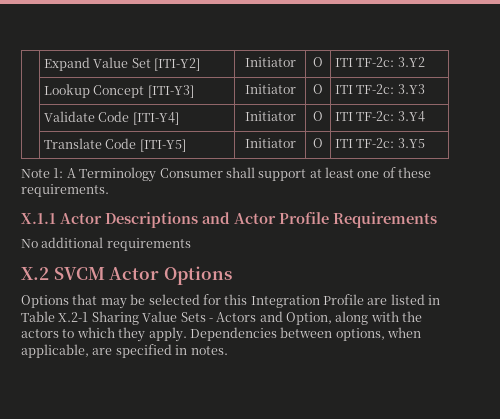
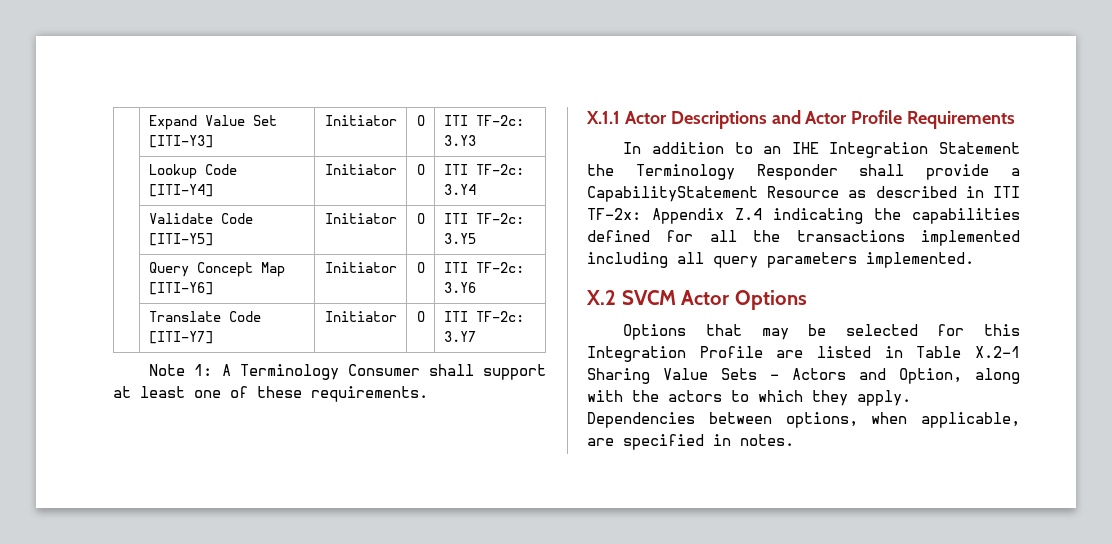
[154,58,201,71] [244,57,296,67] [313,57,323,67] [335,57,425,67] [44,84,145,98] [ITI-Y2] | Initiator | O | ITI TF-2c: 3.Y2 // | Lookup Concept -> (277, 120) none
[44,111,96,122] Validate -> [148,164,197,179] Lookup
[44,138,103,149] Translate -> [148,213,213,224] Validate
(425, 143) none -> [148,262,285,277] [148,282,213,295] [324,262,397,273] [416,262,425,273] [443,262,524,273] [443,282,476,293] [148,311,261,322] [148,331,213,344] [324,311,397,322] [416,311,425,322] [443,311,524,322] [443,331,476,342] // | Query Concept Map [ITI-Y6] | Initiator | O | ITI TF-2c: 3.Y6 // | Translate Code [ITI-Y7] | Initiator | O | ITI TF-2c: 3.Y7
[21,237,191,251] No additional requirements -> [623,142,1020,158] [587,164,1020,180] [587,186,1020,202] [587,208,1020,224] [587,230,1020,246] [587,252,974,268] In addition to an IHE Integration Statement the Terminology Responder shall provide a CapabilityStatement Resource as described in ITI TF-2x: Appendix Z.4 indicating the capabilities defined for all the transactions implemented including all query parameters implemented.

